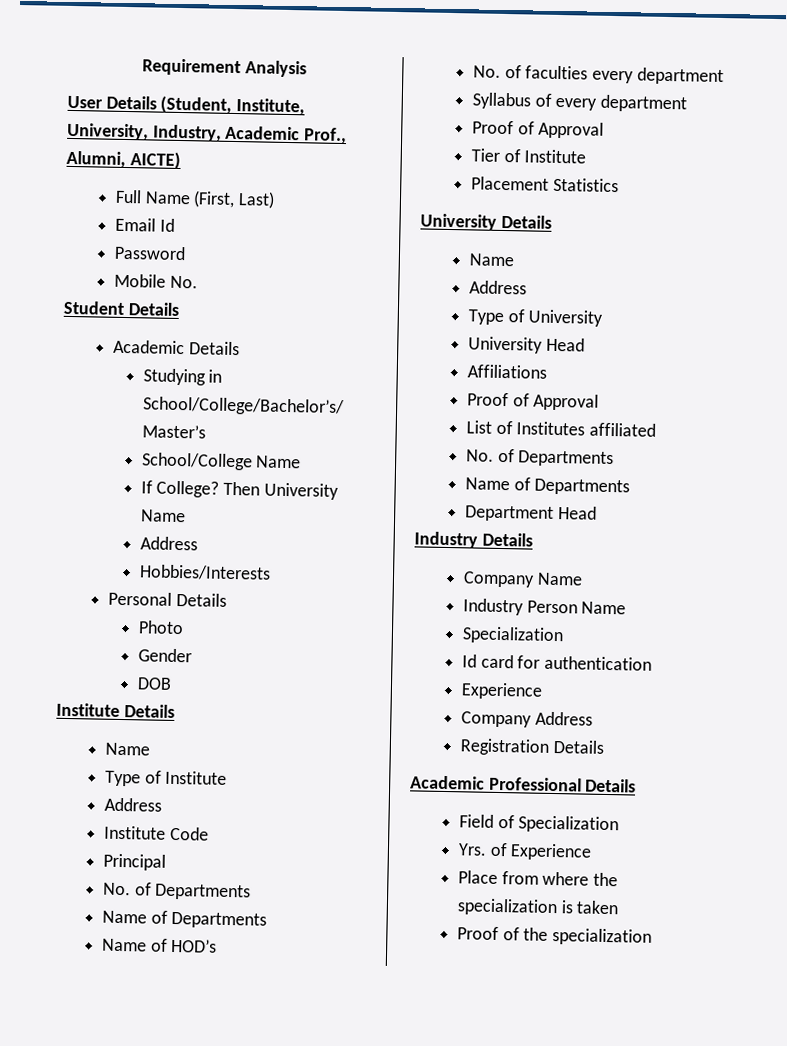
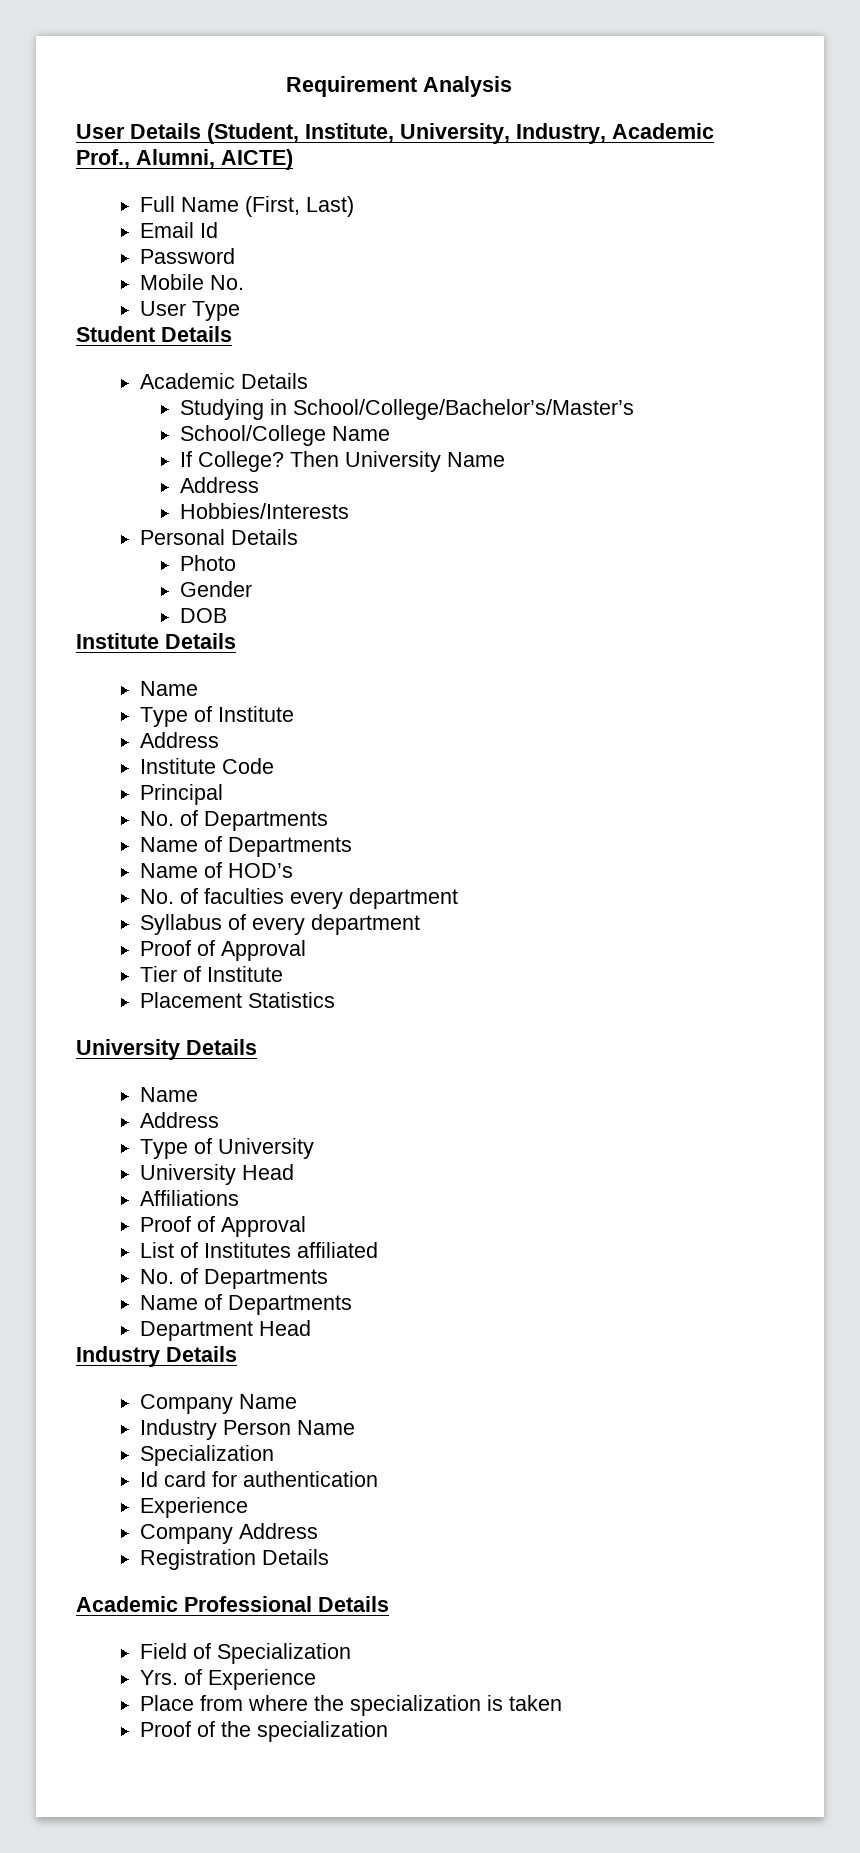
(198, 282) none -> [139,301,240,321] // User Type

